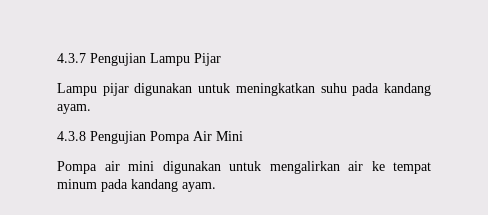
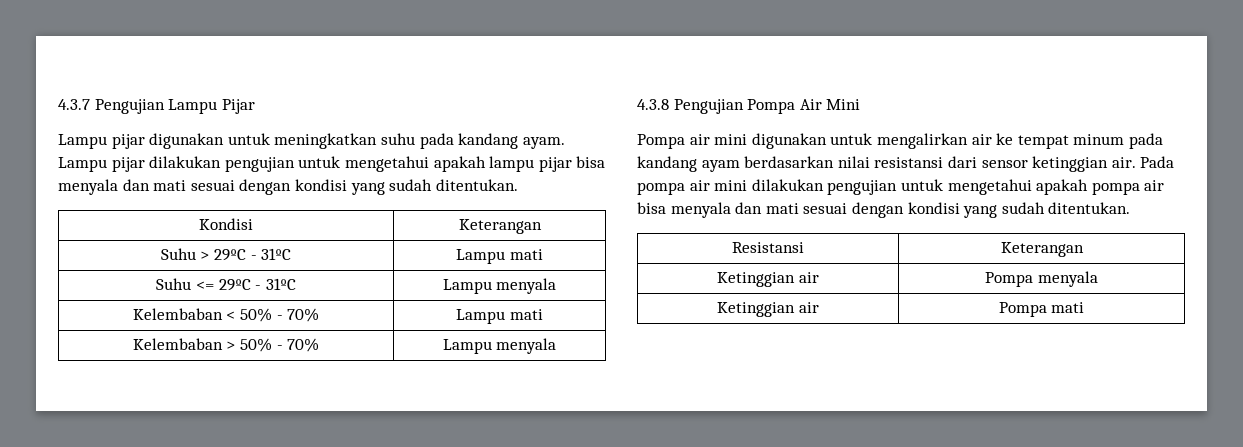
(91, 109) none -> [58,156,606,172] [58,179,518,195] [199,218,253,230] [458,219,542,234] [160,248,292,261] [456,249,543,264] [156,278,296,291] [442,278,557,294] [132,308,320,322] [456,309,543,324] [132,338,320,352] [442,338,557,354] Lampu pijar dilakukan pengujian untuk mengetahui apakah lampu pijar bisa menyala dan mati sesuai dengan kondisi yang sudah ditentukan. // Kondisi | Keterangan // Suhu > 29ºC - 31ºC | Lampu mati // Suhu <= 29ºC - 31ºC | Lampu menyala // Kelembaban < 50% - 70% | Lampu mati // Kelembaban > 50% - 70% | Lampu menyala
[182,182,216,192] ayam. -> [701,156,1175,172] [637,179,1165,195] [637,202,1131,218] [732,242,804,253] [1000,242,1084,257] [717,272,819,287] [985,271,1098,287] [717,302,819,317] [998,302,1085,317] ayam berdasarkan nilai resistansi dari sensor ketinggian air. Pada pompa air mini dilakukan pengujian untuk mengetahui apakah pompa air bisa menyala dan mati sesuai dengan kondisi yang sudah ditentukan. // Resistansi | Keterangan // Ketinggian air | Pompa menyala // Ketinggian air | Pompa mati

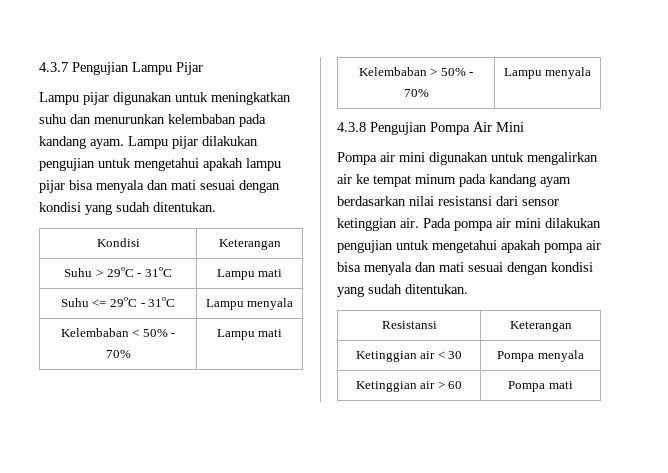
(415, 139) none -> [70,114,236,124] dan menurunkan kelembaban
(819, 277) none -> [437,351,463,359] < 30
(819, 307) none -> [437,381,463,389] > 60

